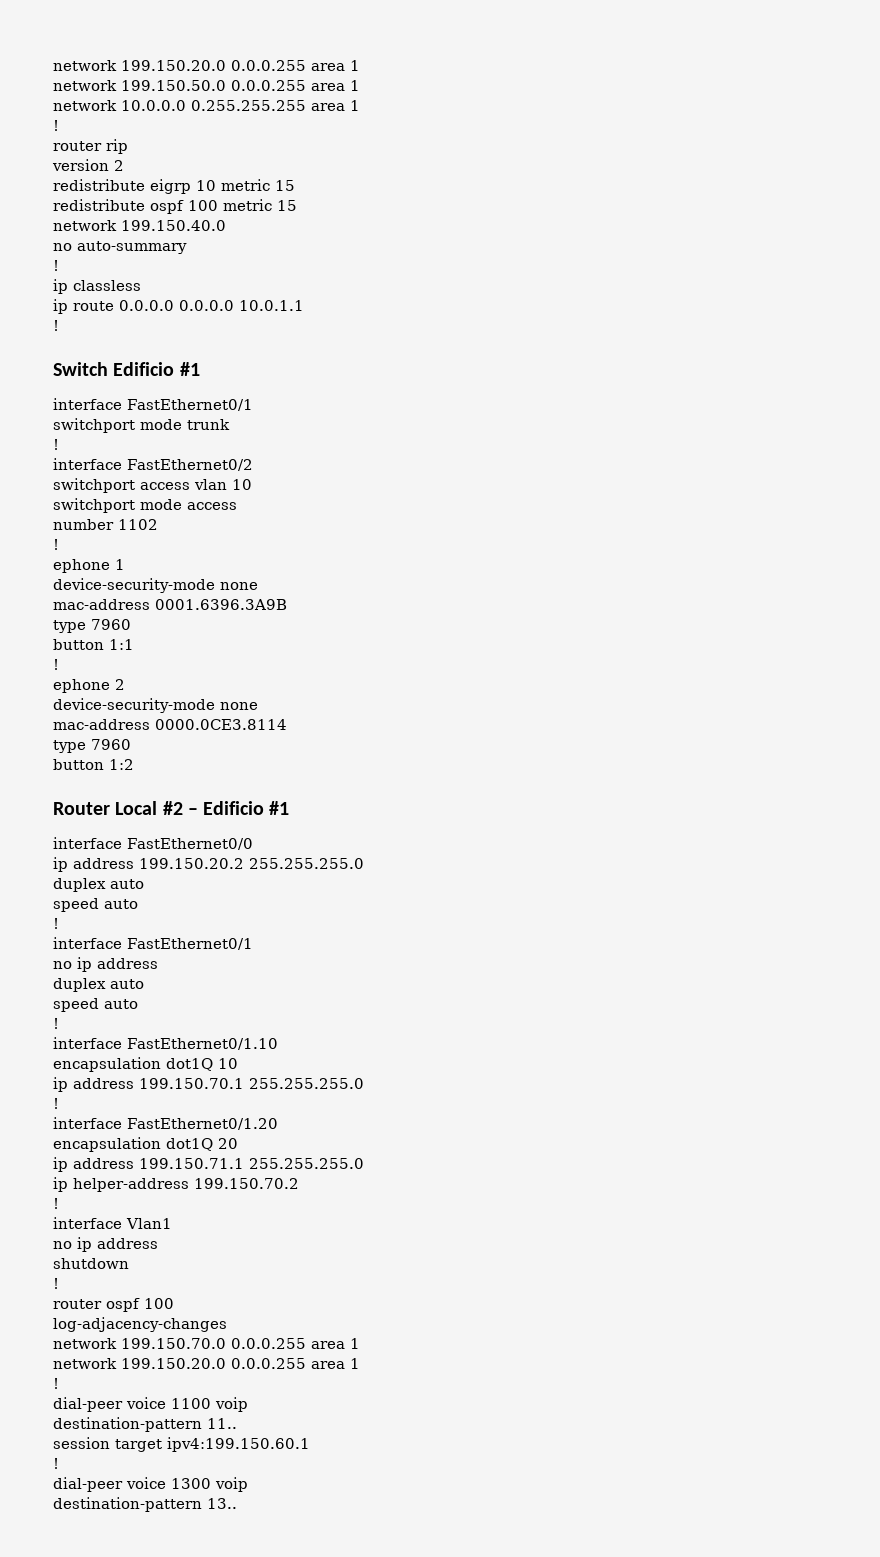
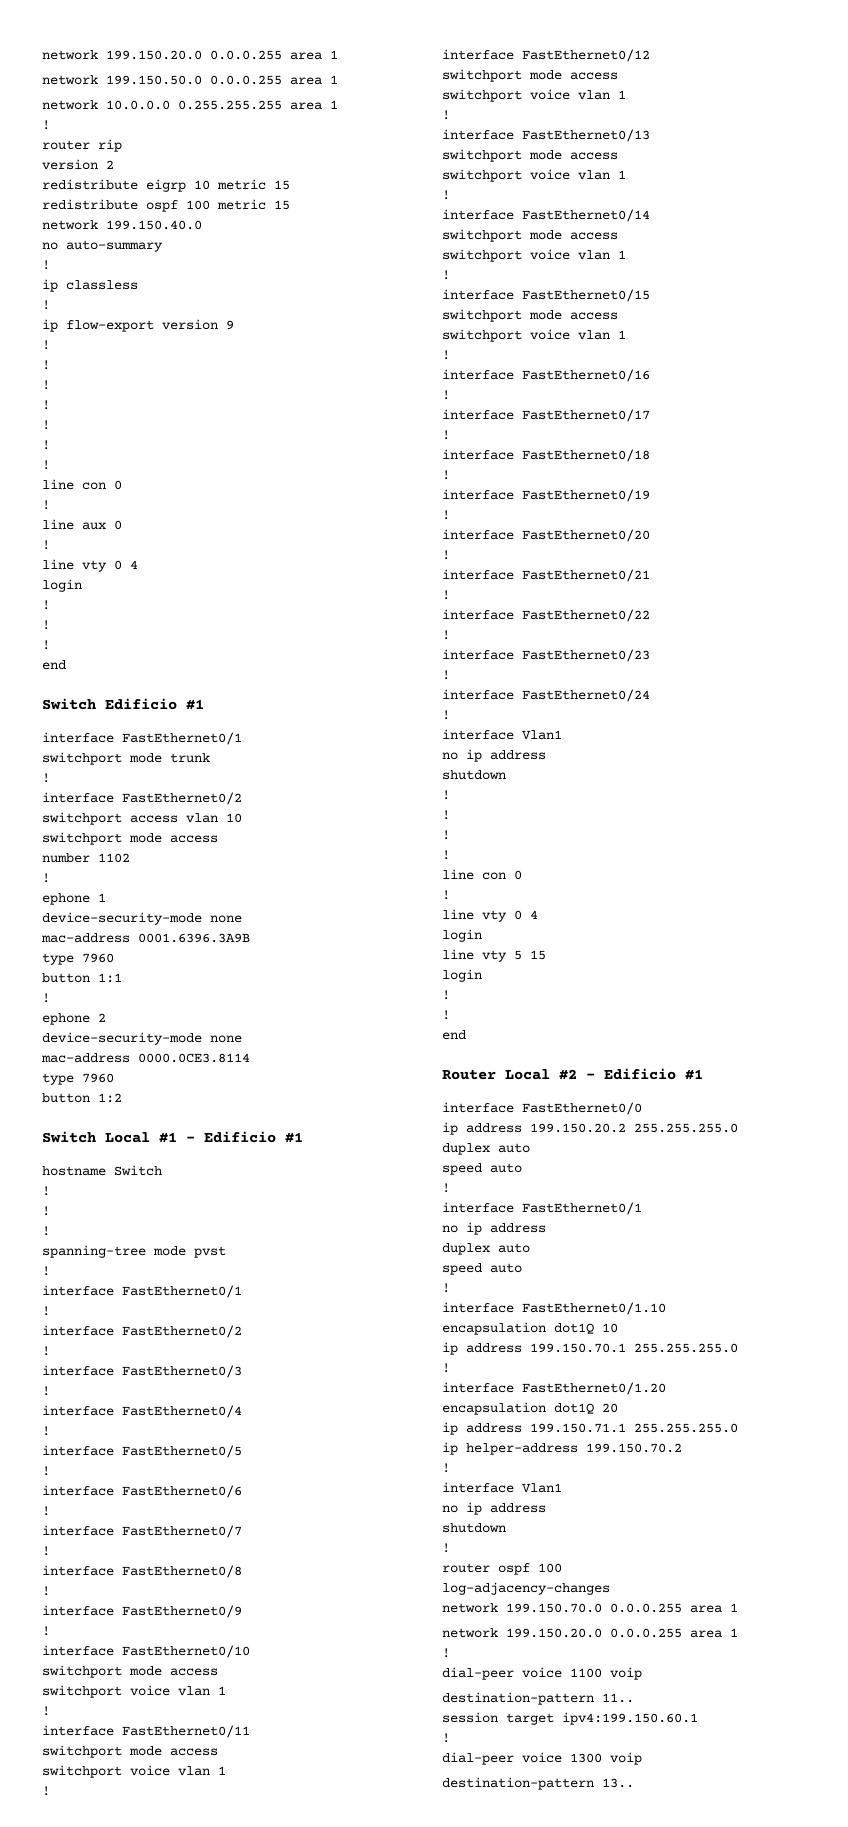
[53,299,304,314] [53,320,59,331] // ip route 0.0.0.0 0.0.0.0 10.0.1.1 // ! -> [42,300,50,310] [42,319,234,332] [42,340,50,350] [42,360,50,370] [42,380,50,390] [42,400,50,410] [42,420,50,430] [42,440,50,450] [42,460,50,470] [42,479,122,490] [42,500,50,510] [42,519,122,530] [42,540,50,550] [42,559,138,572] [42,579,82,592] [42,600,50,610] [42,620,50,630] [42,640,50,650] [42,660,66,670] // ! // ip flow-export version 9 // ! // ! // ! // ! // ! // ! // ! // line con 0 // ! // line aux 0 // ! // line vty 0 4 // login // ! // ! // ! // end
(134, 764) none -> [42,1131,303,1143] [42,1165,162,1176] [42,1186,50,1196] [42,1206,50,1216] [42,1226,50,1236] [42,1245,226,1258] [42,1266,50,1276] [42,1285,242,1298] [42,1306,50,1316] [42,1325,242,1338] [42,1346,50,1356] [42,1365,242,1378] [42,1386,50,1396] [42,1405,242,1418] [42,1426,50,1436] [42,1445,242,1458] [42,1466,50,1476] [42,1485,242,1498] [42,1506,50,1516] [42,1525,242,1538] [42,1546,50,1556] [42,1565,242,1578] [42,1586,50,1596] [42,1605,242,1618] [42,1626,50,1636] [42,1645,250,1658] [42,1665,218,1678] [42,1685,226,1698] [42,1706,50,1716] [42,1725,250,1738] [42,1745,218,1758] [42,1765,226,1778] [42,1786,50,1796] [442,49,650,62] [442,69,618,82] [442,89,626,102] [442,110,450,120] [442,129,650,142] [442,149,618,162] [442,169,626,182] [442,190,450,200] [442,209,650,222] [442,229,618,242] [442,249,626,262] [442,270,450,280] [442,289,650,302] [442,309,618,322] [442,329,626,342] [442,350,450,360] [442,369,650,382] [442,390,450,400] [442,409,650,422] [442,430,450,440] [442,449,650,462] [442,470,450,480] [442,489,650,502] [442,510,450,520] [442,529,650,542] [442,550,450,560] [442,569,650,582] [442,590,450,600] [442,609,650,622] [442,630,450,640] [442,649,650,662] [442,670,450,680] [442,689,650,702] [442,710,450,720] [442,729,562,740] [442,749,546,762] [442,770,506,780] [442,790,450,800] [442,810,450,820] [442,830,450,840] [442,850,450,860] [442,869,522,880] [442,890,450,900] [442,909,538,922] [442,929,482,942] [442,949,546,962] [442,969,482,982] [442,990,450,1000] [442,1010,450,1020] [442,1030,466,1040] // Switch Local #1 – Edificio #1 // hostname Switch // ! // ! // ! // spanning-tree mode pvst // ! // interface FastEthernet0/1 // ! // interface FastEthernet0/2 // ! // interface FastEthernet0/3 // ! // interface FastEthernet0/4 // ! // interface FastEthernet0/5 // ! // interface FastEthernet0/6 // ! // interface FastEthernet0/7 // ! // interface FastEthernet0/8 // ! // interface FastEthernet0/9 // ! // interface FastEthernet0/10 // switchport mode access // switchport voice vlan 1 // ! // interface FastEthernet0/11 // switchport mode access // switchport voice vlan 1 // ! // interface FastEthernet0/12 // switchport mode access // switchport voice vlan 1 // ! // interface FastEthernet0/13 // switchport mode access // switchport voice vlan 1 // ! // interface FastEthernet0/14 // switchport mode access // switchport voice vlan 1 // ! // interface FastEthernet0/15 // switchport mode access // switchport voice vlan 1 // ! // interface FastEthernet0/16 // ! // interface FastEthernet0/17 // ! // interface FastEthernet0/18 // ! // interface FastEthernet0/19 // ! // interface FastEthernet0/20 // ! // interface FastEthernet0/21 // ! // interface FastEthernet0/22 // ! // interface FastEthernet0/23 // ! // interface FastEthernet0/24 // ! // interface Vlan1 // no ip address // shutdown // ! // ! // ! // ! // line con 0 // ! // line vty 0 4 // login // line vty 5 15 // login // ! // ! // end

